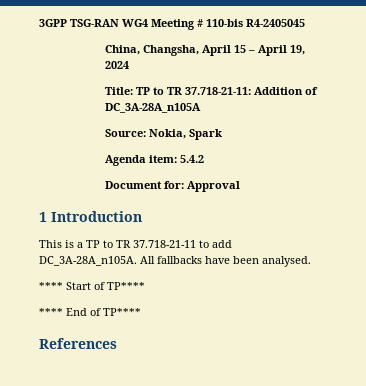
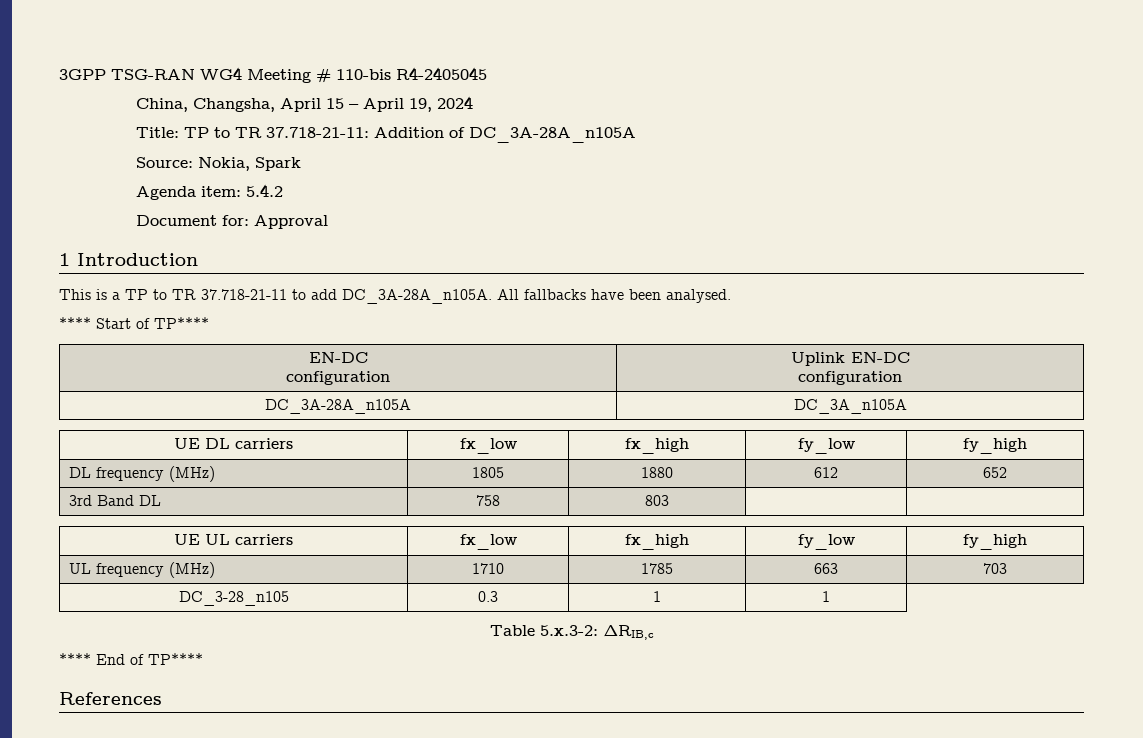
(145, 286) none -> [308,352,368,363] [286,371,390,385] [790,352,910,366] [798,371,902,385] [265,399,411,414] [793,399,907,414] [174,438,293,449] [459,438,517,454] [625,438,689,454] [797,438,855,454] [963,438,1027,454] [69,466,216,482] [472,467,504,478] [641,467,673,478] [814,467,838,478] [983,467,1007,478] [69,495,162,506] [476,495,500,506] [645,495,669,506] [174,534,293,545] [459,534,517,550] [625,534,689,550] [797,534,855,550] [963,534,1027,550] [69,562,216,578] [472,563,504,574] [641,563,673,574] [814,563,838,574] [983,563,1007,574] [178,591,289,606] [478,591,498,602] [653,591,661,602] [822,591,830,602] [489,625,654,640] // EN-DC // configuration | Uplink EN-DC // configuration // DC_3A-28A_n105A | DC_3A_n105A // UE DL carriers | fx_low | fx_high | fy_low | fy_high // DL frequency (MHz) | 1805 | 1880 | 612 | 652 // 3rd Band DL | 758 | 803 | | // UE UL carriers | fx_low | fx_high | fy_low | fy_high // UL frequency (MHz) | 1710 | 1785 | 663 | 703 // DC_3-28_n105 | 0.3 | 1 | 1 // Table 5.x.3-2: ΔRIB,c

